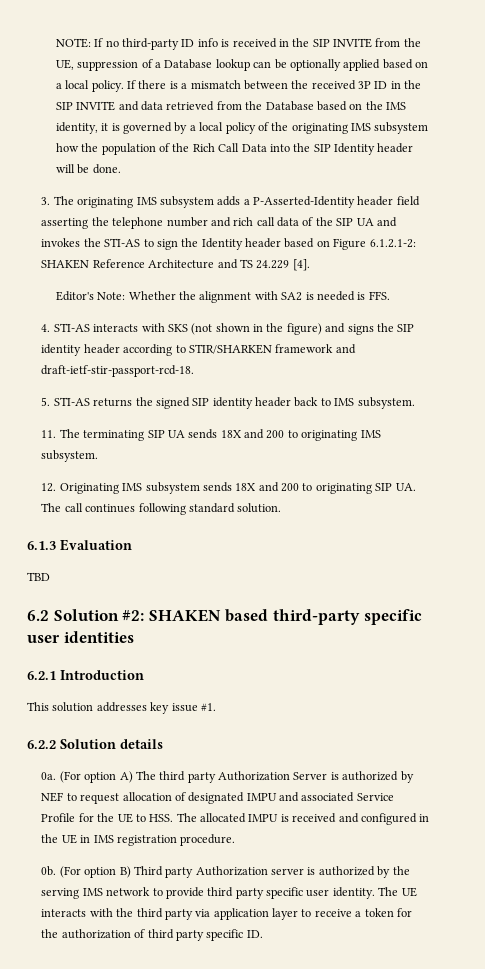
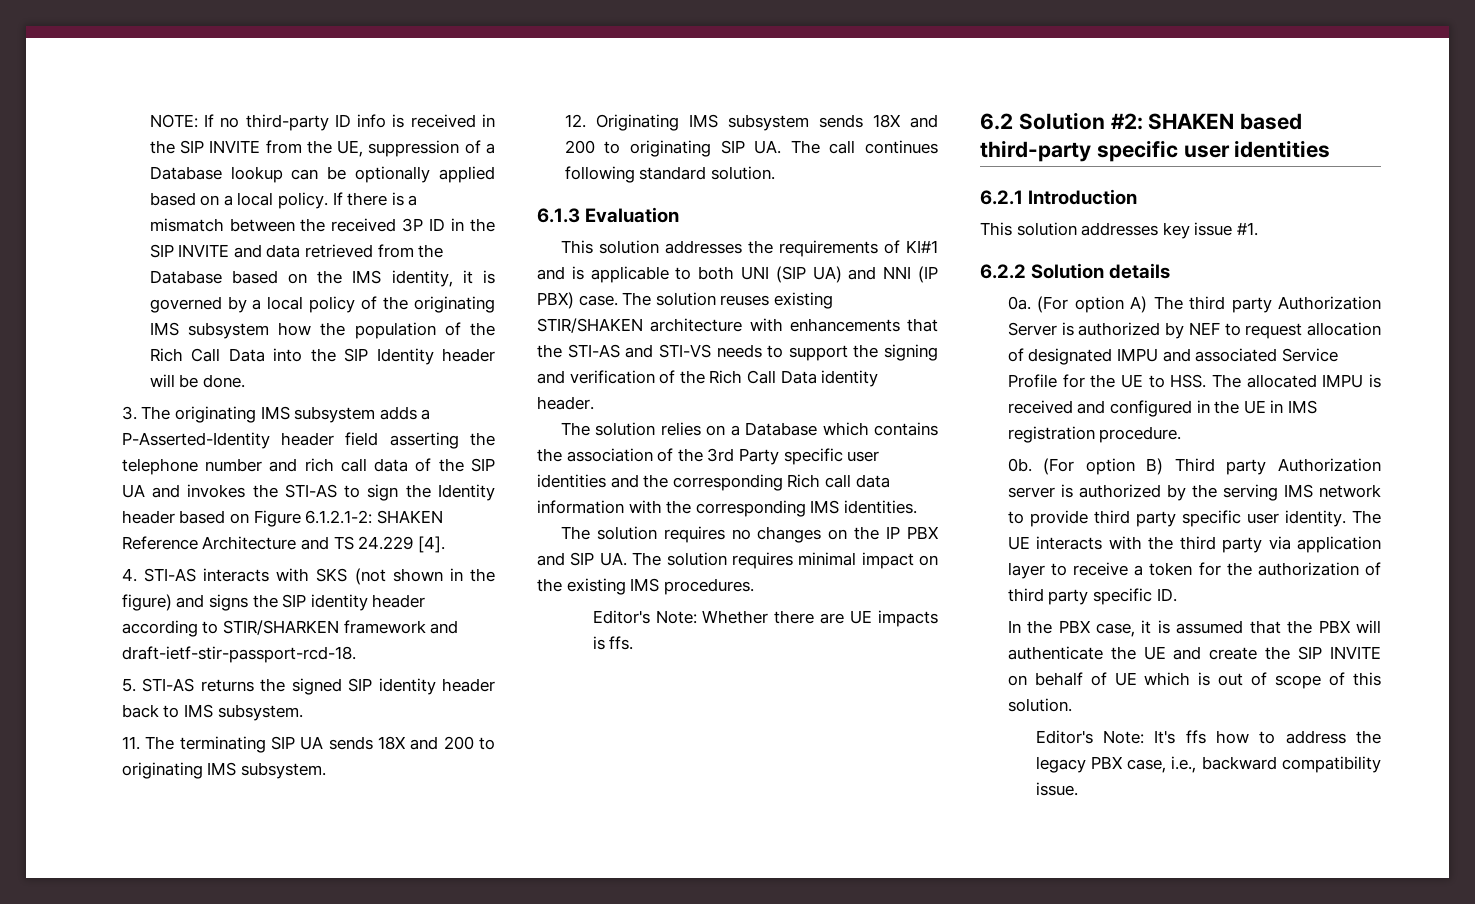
[55,291,390,303] // Editor's Note: Whether the alignment with SA2 is needed is FFS. -> (445, 544) none
[27,572,50,581] TBD -> [560,240,938,257] [537,266,938,283] [537,292,833,309] [537,318,938,333] [537,344,938,361] [537,370,879,387] [537,396,594,410] [560,422,938,436] [537,448,880,465] [537,474,890,491] [537,500,917,517] [560,526,939,543] [537,552,938,569] [537,578,754,595] [592,610,938,627] [592,636,634,650] This solution addresses the requirements of KI#1 and is applicable to both UNI (SIP UA) and NNI (IP PBX) case. The solution reuses existing STIR/SHAKEN architecture with enhancements that the STI-AS and STI-VS needs to support the signing and verification of the Rich Call Data identity header. // The solution relies on a Database which contains the association of the 3rd Party specific user identities and the corresponding Rich call data information with the corresponding IMS identities. // The solution requires no changes on the IP PBX and SIP UA. The solution requires minimal impact on the existing IMS procedures. // Editor's Note: Whether there are UE impacts is ffs.
(263, 934) none -> [1007,620,1381,637] [1007,646,1381,660] [1007,672,1381,689] [1007,698,1072,712] [1035,730,1381,744] [1035,756,1381,773] [1035,782,1078,796] // In the PBX case, it is assumed that the PBX will authenticate the UE and create the SIP INVITE on behalf of UE which is out of scope of this solution. // Editor's Note: It's ffs how to address the legacy PBX case, i.e., backward compatibility issue.

